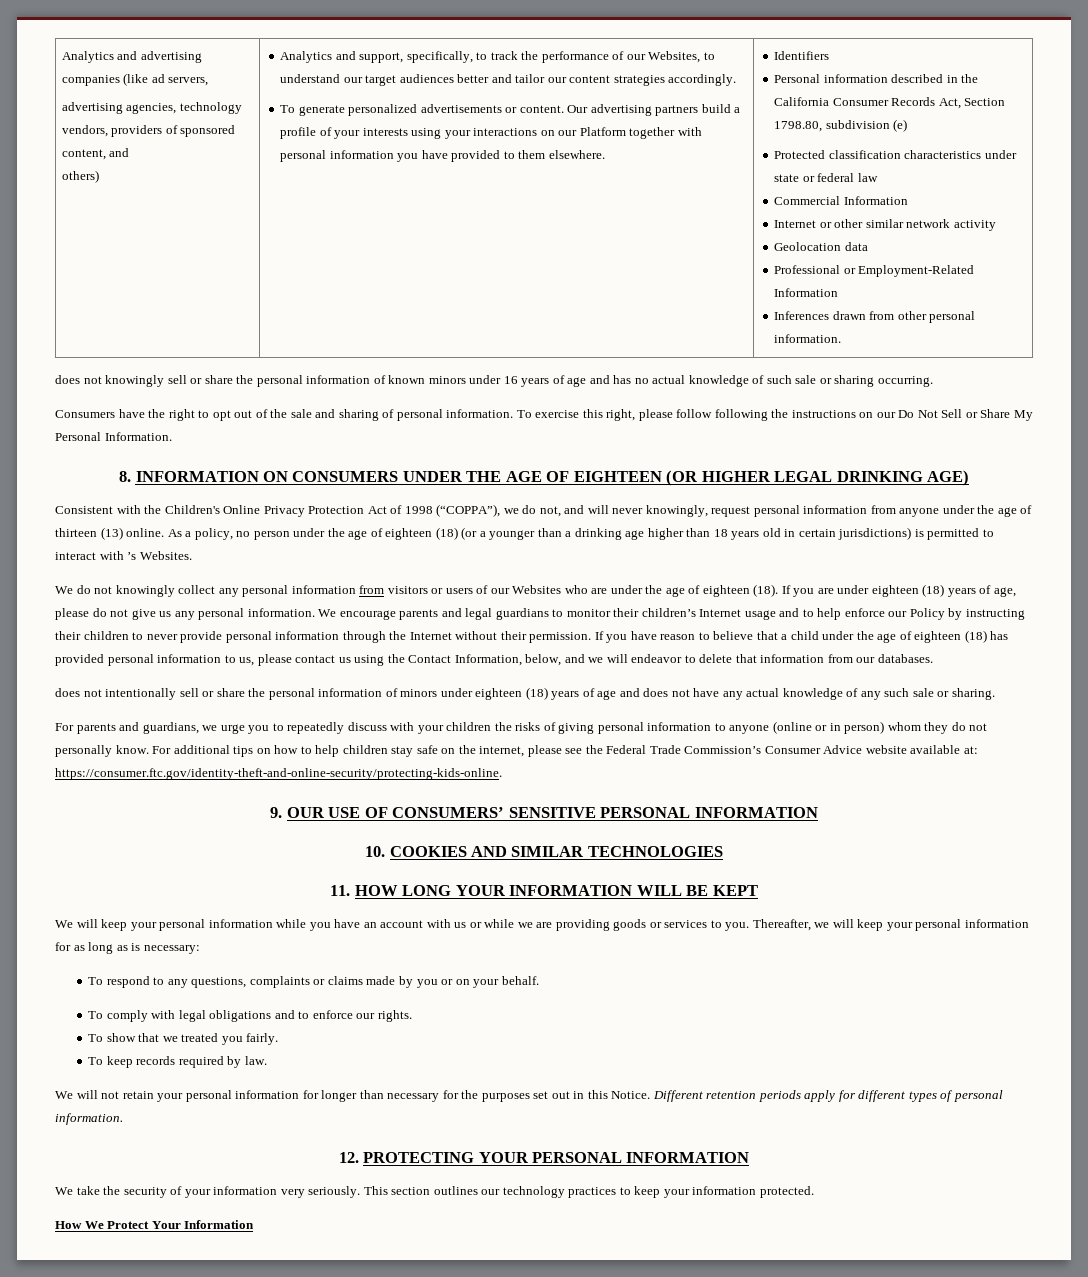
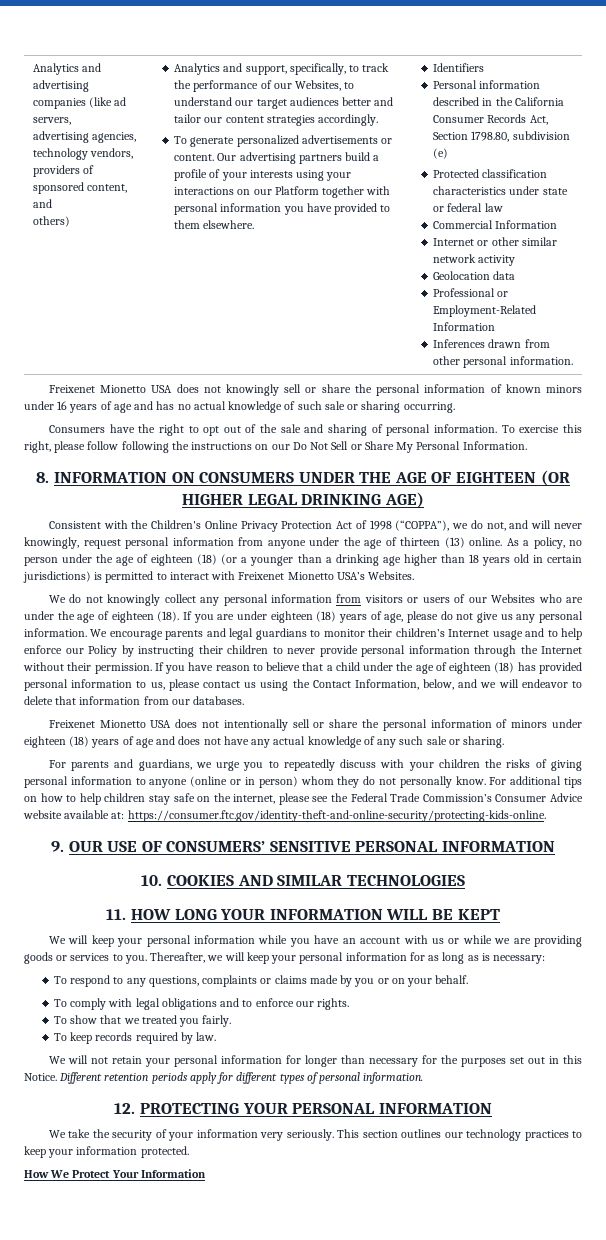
(842, 338) none -> [48,385,173,393] Freixenet Mionetto USA
[127,552,137,560] ’s -> [238,572,365,580] Freixenet Mionetto USA’s
(933, 658) none -> [48,720,172,728] Freixenet Mionetto USA

